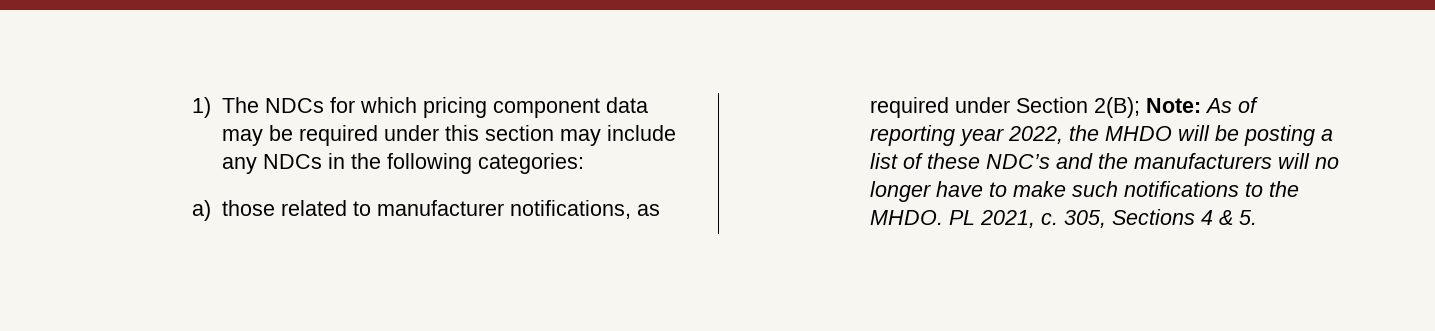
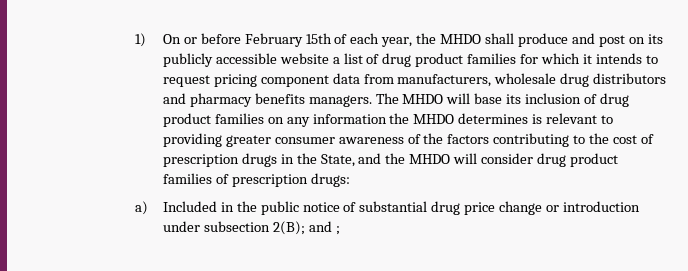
[221,97,648,118] [221,125,676,146] [221,153,584,174] [191,200,660,221] [869,97,1258,118] [869,125,1333,146] [869,153,1339,169] [869,181,1299,202] [869,209,1257,228] The NDCs for which pricing component data may be required under this section may include any NDCs in the following categories: // a) those related to manufacturer notifications, as required under Section 2(B); Note: As of reporting year 2022, the MHDO will be posting a list of these NDC’s and the manufacturers will no longer have to make such notifications to the MHDO. PL 2021, c. 305, Sections 4 & 5. -> [162,33,663,47] [162,53,658,67] [162,73,667,87] [162,93,629,107] [162,113,614,127] [162,133,654,147] [162,153,618,167] [162,173,350,187] [134,201,640,215] [162,221,340,235] On or before February 15th of each year, the MHDO shall produce and post on its publicly accessible website a list of drug product families for which it intends to request pricing component data from manufacturers, wholesale drug distributors and pharmacy benefits managers. The MHDO will base its inclusion of drug product families on any information the MHDO determines is relevant to providing greater consumer awareness of the factors contributing to the cost of prescription drugs in the State, and the MHDO will consider drug product families of prescription drugs: // a) Included in the public notice of substantial drug price change or introduction under subsection 2(B); and ;

